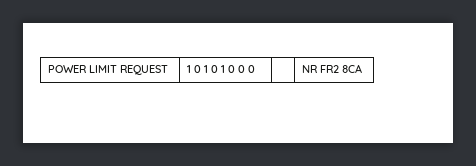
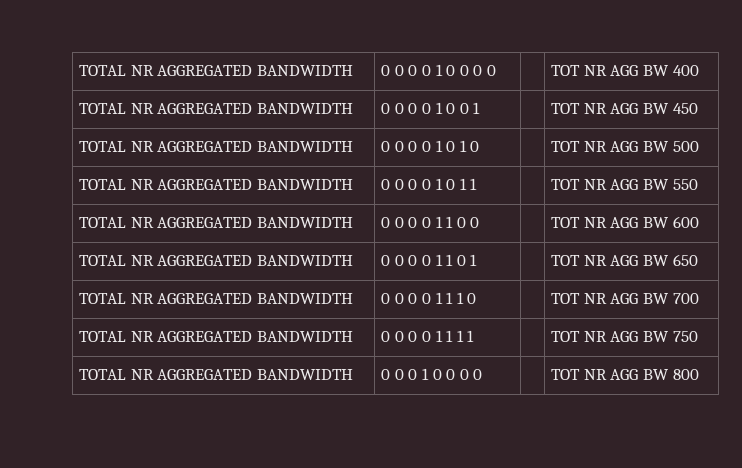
[48,65,169,75] [187,65,256,73] [302,64,363,73] POWER LIMIT REQUEST | 1 0 1 0 1 0 0 0 | | NR FR2 8CA -> [79,65,353,76] [381,64,496,76] [551,65,699,76] [79,103,353,114] [381,102,481,114] [551,103,698,114] [79,141,353,152] [381,140,480,152] [551,141,699,152] [79,179,353,190] [381,178,478,190] [551,179,698,190] [79,217,353,228] [381,216,480,228] [551,216,699,228] [79,255,353,266] [381,254,478,266] [551,254,698,266] [79,293,353,304] [381,292,477,304] [551,293,699,304] [79,331,353,342] [381,330,475,342] [551,331,698,342] [79,369,353,380] [381,368,483,380] [551,369,699,380] TOTAL NR AGGREGATED BANDWIDTH | 0 0 0 0 1 0 0 0 0 | | TOT NR AGG BW 400 // TOTAL NR AGGREGATED BANDWIDTH | 0 0 0 0 1 0 0 1 | | TOT NR AGG BW 450 // TOTAL NR AGGREGATED BANDWIDTH | 0 0 0 0 1 0 1 0 | | TOT NR AGG BW 500 // TOTAL NR AGGREGATED BANDWIDTH | 0 0 0 0 1 0 1 1 | | TOT NR AGG BW 550 // TOTAL NR AGGREGATED BANDWIDTH | 0 0 0 0 1 1 0 0 | | TOT NR AGG BW 600 // TOTAL NR AGGREGATED BANDWIDTH | 0 0 0 0 1 1 0 1 | | TOT NR AGG BW 650 // TOTAL NR AGGREGATED BANDWIDTH | 0 0 0 0 1 1 1 0 | | TOT NR AGG BW 700 // TOTAL NR AGGREGATED BANDWIDTH | 0 0 0 0 1 1 1 1 | | TOT NR AGG BW 750 // TOTAL NR AGGREGATED BANDWIDTH | 0 0 0 1 0 0 0 0 | | TOT NR AGG BW 800

